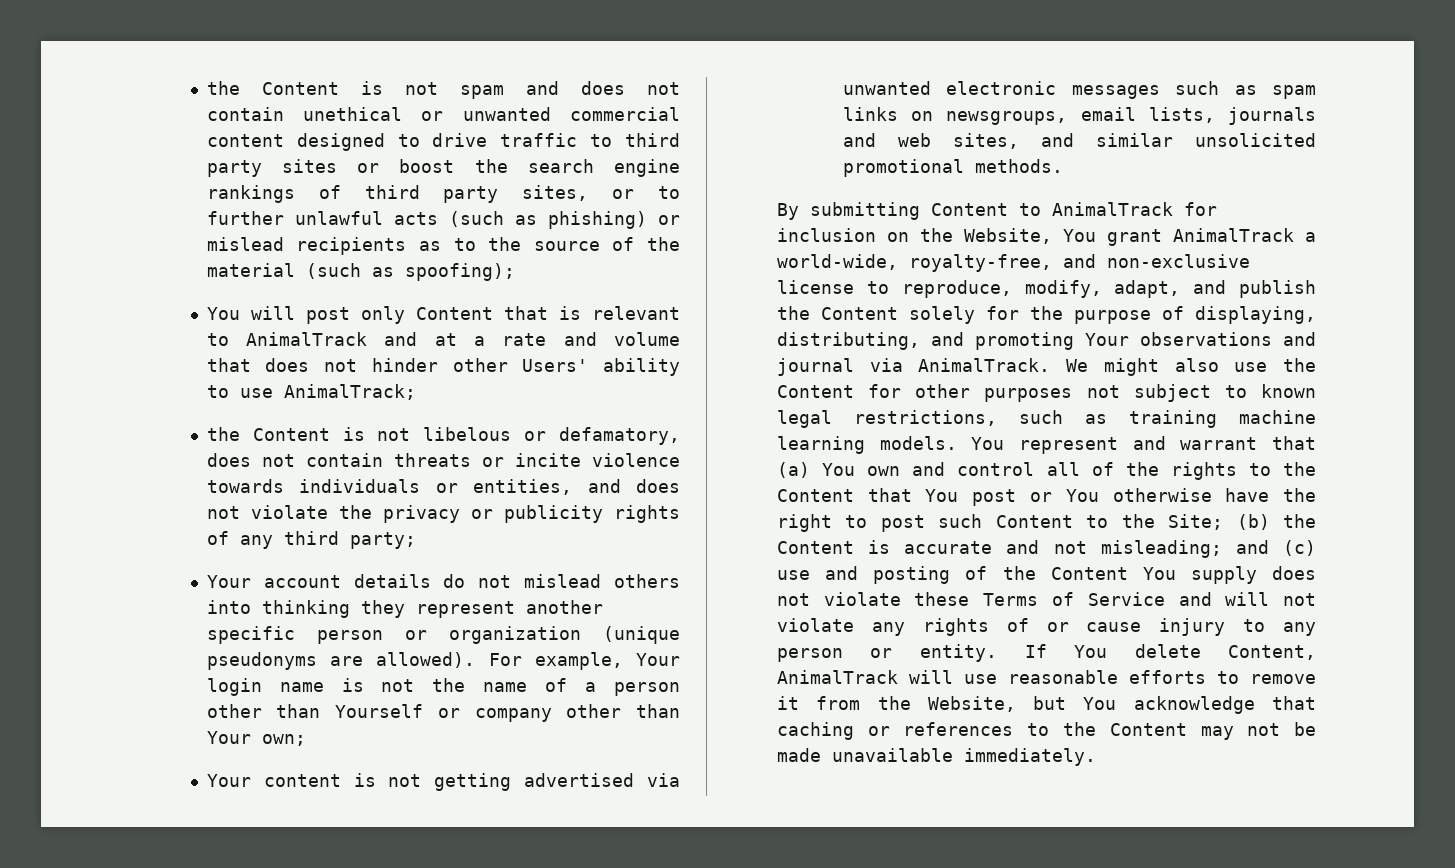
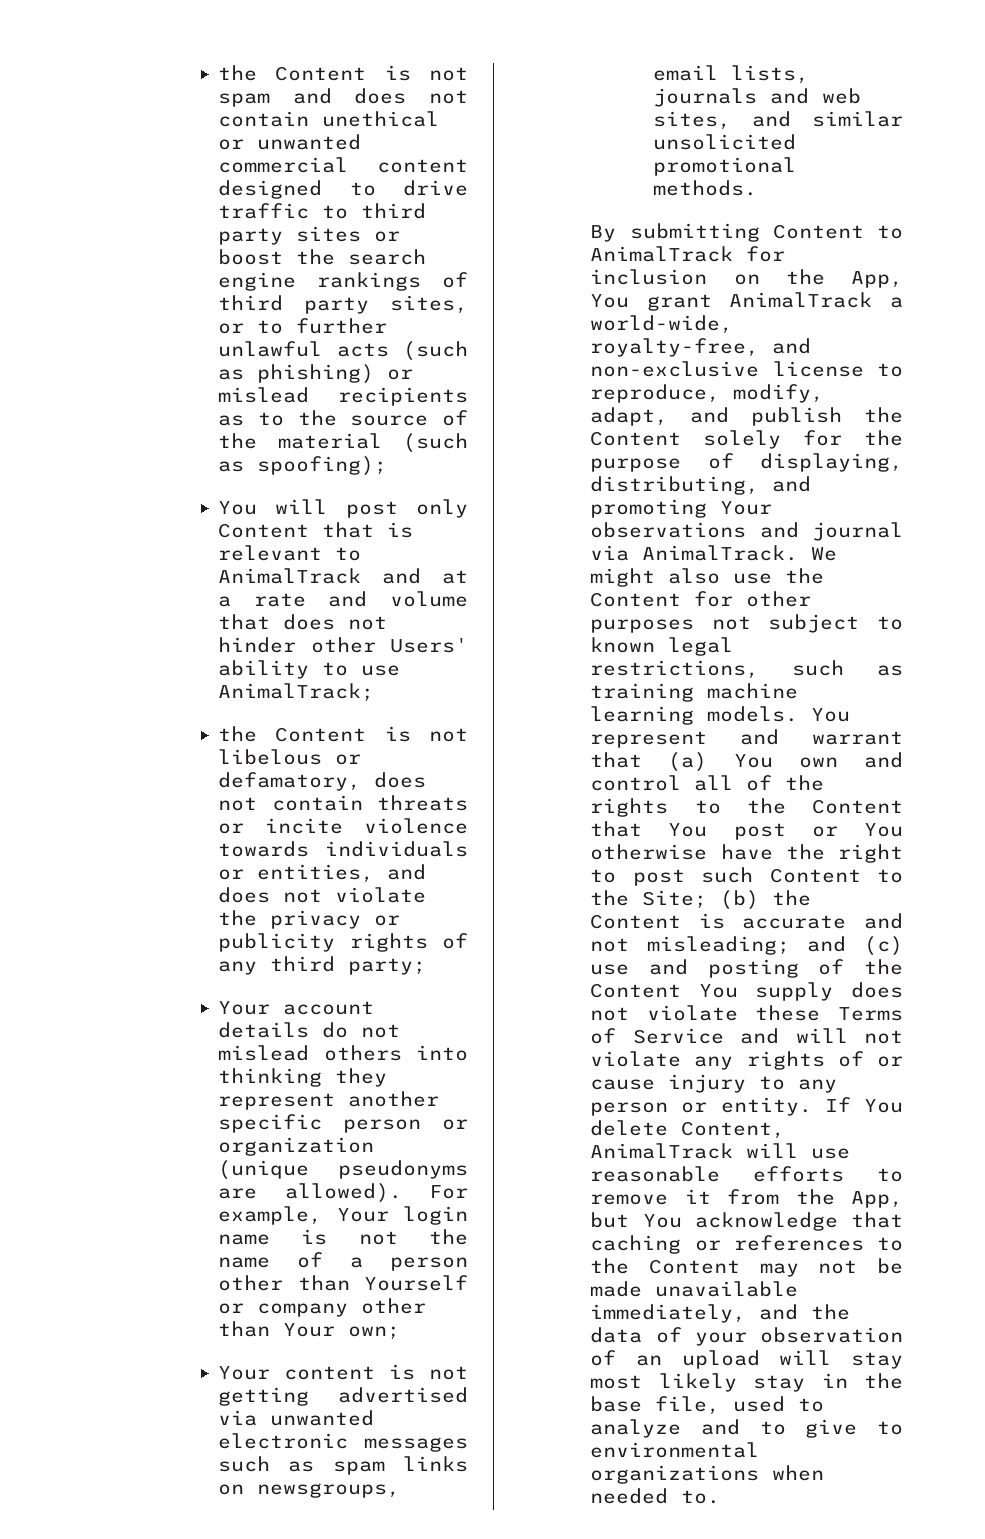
[963,228,1052,244] Website, -> [851,271,903,288] App,
[927,696,1016,712] Website, -> [851,1191,903,1208] App,
[963,748,1096,766] immediately. -> [590,1304,851,1323] [590,1327,903,1346] [590,1350,903,1369] [590,1373,903,1392] [590,1396,825,1415] [590,1419,903,1438] [590,1442,760,1458] [590,1465,825,1484] [590,1488,721,1504] immediately, and the data of your observation of an upload will stay most likely stay in the base file, used to analyze and to give to environmental organizations when needed to.

